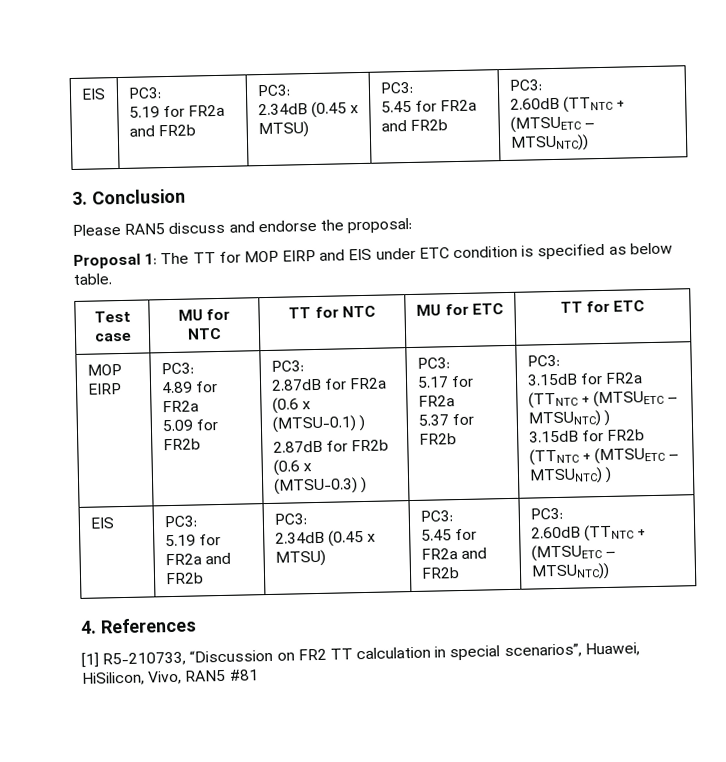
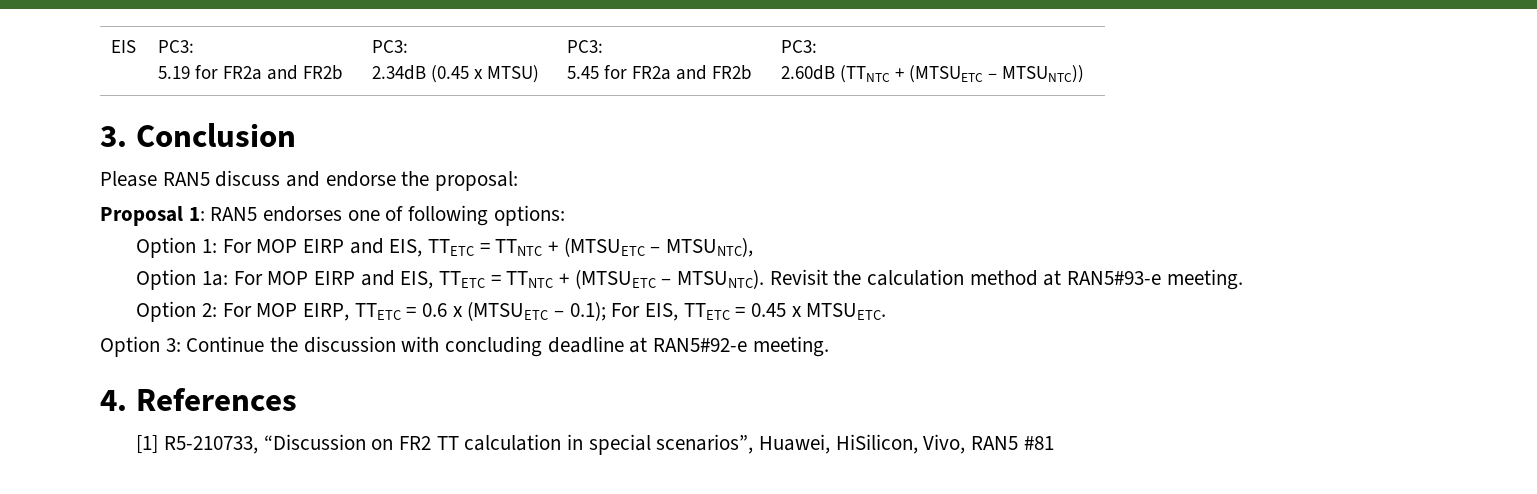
[160,242,673,265] [73,273,112,285] [93,310,131,323] [93,332,132,342] [177,308,231,321] [187,327,222,340] [288,305,376,319] [416,303,504,316] [559,300,646,313] [86,364,122,376] [86,383,122,395] [160,362,194,375] [160,381,218,394] [161,400,199,413] [161,419,218,432] [162,438,201,451] [270,360,304,372] [270,377,388,391] [271,397,311,414] [271,414,366,433] [272,439,390,453] [272,459,312,476] [273,476,367,495] [416,357,450,369] [416,375,474,388] [417,395,455,407] [417,413,474,426] [418,433,457,445] [526,354,560,367] [526,372,644,386] [527,389,679,409] [527,409,610,428] [528,429,646,443] [528,446,680,466] [528,466,612,485] [89,517,115,529] [163,515,197,528] [164,533,221,547] [164,552,231,566] [164,572,204,585] [273,513,307,525] [274,530,377,547] [274,549,326,567] [419,510,453,522] [420,528,477,541] [420,547,487,560] [420,567,460,579] [529,507,563,520] [530,524,647,542] [530,544,616,562] [530,562,610,581] The TT for MOP EIRP and EIS under ETC condition is specified as below table. // Test case | MU for NTC | TT for NTC | MU for ETC | TT for ETC // MOP EIRP | PC3: // 4.89 for FR2a // 5.09 for FR2b | PC3: // 2.87dB for FR2a (0.6 x (MTSU-0.1) ) // 2.87dB for FR2b (0.6 x (MTSU-0.3) ) | PC3: // 5.17 for FR2a // 5.37 for FR2b | PC3: // 3.15dB for FR2a (TTNTC + (MTSUETC – MTSUNTC) ) // 3.15dB for FR2b (TTNTC + (MTSUETC – MTSUNTC) ) // EIS | PC3: // 5.19 for FR2a and FR2b | PC3: // 2.34dB (0.45 x MTSU) | PC3: // 5.45 for FR2a and FR2b | PC3: // 2.60dB (TTNTC + (MTSUETC – MTSUNTC)) -> [210,205,565,226] [136,237,754,258] [136,269,1243,290] [136,301,887,322] [100,336,829,357] RAN5 endorses one of following options: // Option 1: For MOP EIRP and EIS, TTETC = TTNTC + (MTSUETC – MTSUNTC), // Option 1a: For MOP EIRP and EIS, TTETC = TTNTC + (MTSUETC – MTSUNTC). Revisit the calculation method at RAN5#93-e meeting. // Option 2: For MOP EIRP, TTETC = 0.6 x (MTSUETC – 0.1); For EIS, TTETC = 0.45 x MTSUETC. // Option 3: Continue the discussion with concluding deadline at RAN5#92-e meeting.

